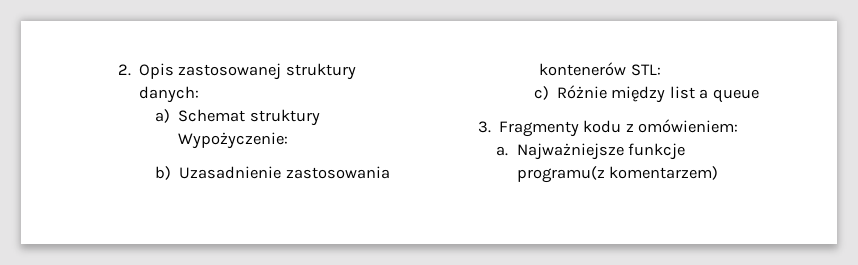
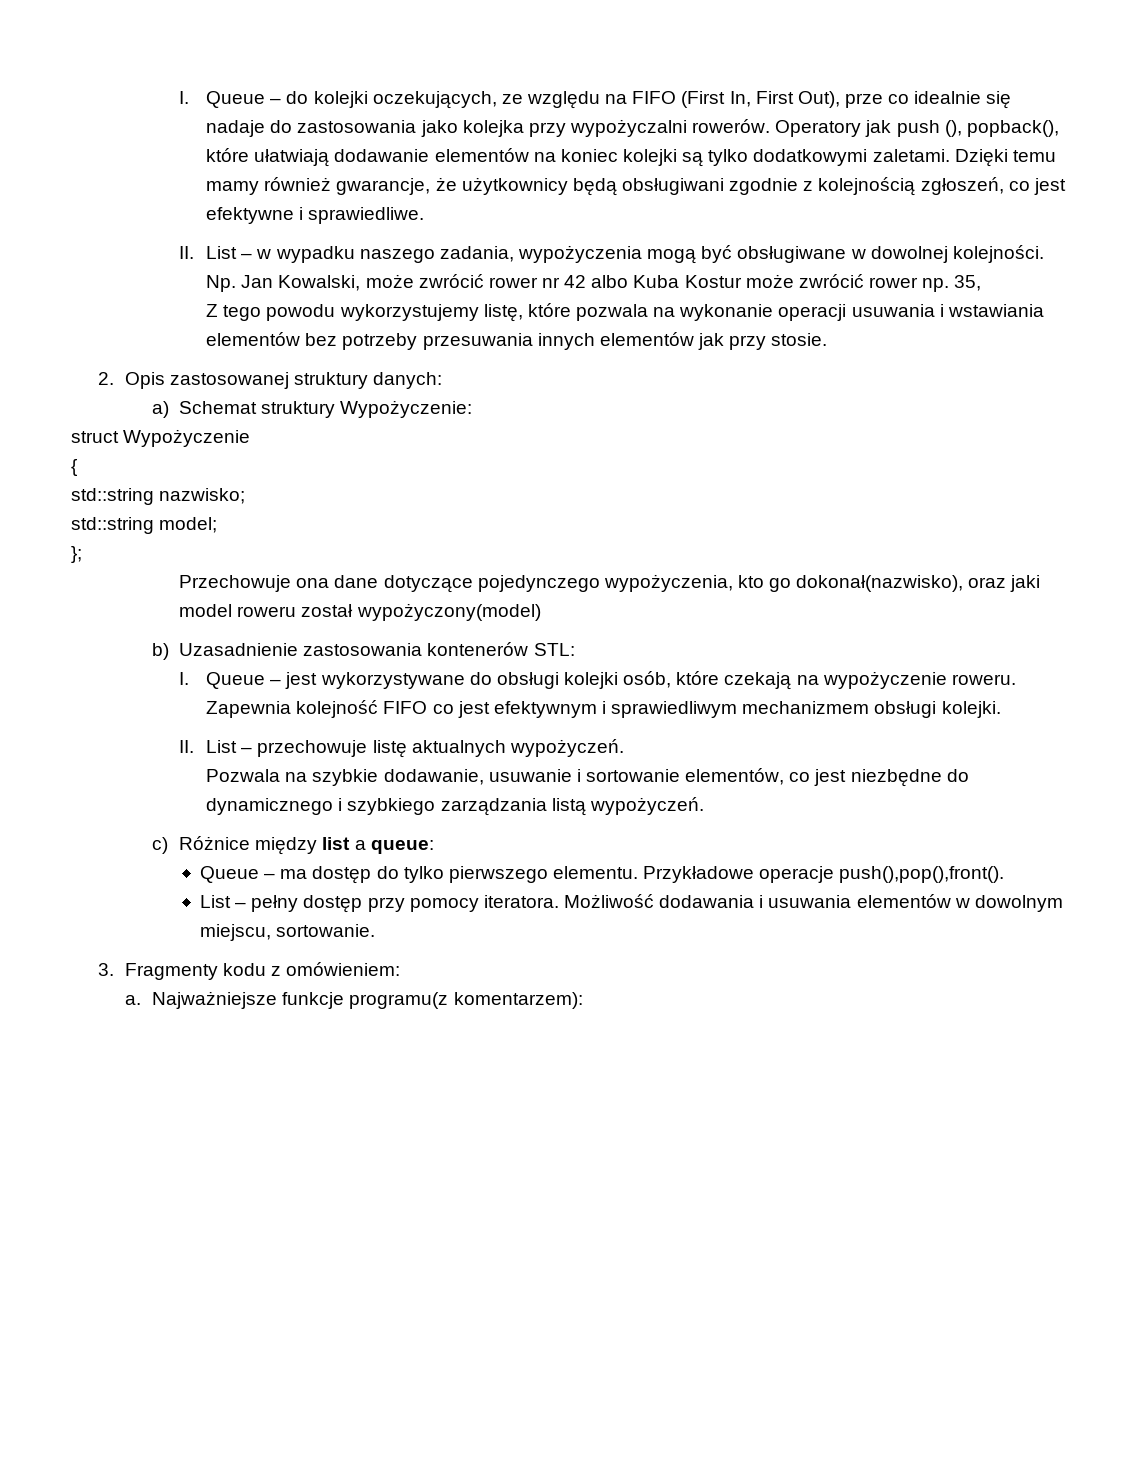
(117, 70) none -> [179,91,1012,109] [206,119,1059,137] [206,148,1056,167] [206,177,1066,196] [206,207,425,224] [179,245,1044,264] [206,274,982,292] [206,303,1044,322] [206,332,828,350] I. Queue – do kolejki oczekujących, ze względu na FIFO (First In, First Out), prze co idealnie się nadaje do zastosowania jako kolejka przy wypożyczalni rowerów. Operatory jak push (), popback(), które ułatwiają dodawanie elementów na koniec kolejki są tylko dodatkowymi zaletami. Dzięki temu mamy również gwarancje, że użytkownicy będą obsługiwani zgodnie z kolejnością zgłoszeń, co jest efektywne i sprawiedliwe. // II. List – w wypadku naszego zadania, wypożyczenia mogą być obsługiwane w dowolnej kolejności. Np. Jan Kowalski, może zwrócić rower nr 42 albo Kuba Kostur może zwrócić rower np. 35, // Z tego powodu wykorzystujemy listę, które pozwala na wykonanie operacji usuwania i wstawiania elementów bez potrzeby przesuwania innych elementów jak przy stosie. //
(289, 140) none -> [71,429,251,447] [71,459,78,476] [71,488,246,505] [71,517,218,534] [71,546,82,563] [179,574,1041,593] [179,603,541,621] // struct Wypożyczenie // { // std::string nazwisko; // std::string model; // }; // Przechowuje ona dane dotyczące pojedynczego wypożyczenia, kto go dokonał(nazwisko), oraz jaki model roweru został wypożyczony(model)
[533,85,759,103] c) Różnie między list a queue -> [179,671,1016,690] [206,700,1001,718] [179,739,624,758] [206,768,969,787] [206,797,704,816] [152,836,434,855] [200,866,1005,884] [200,894,1063,913] [200,924,376,941] I. Queue – jest wykorzystywane do obsługi kolejki osób, które czekają na wypożyczenie roweru. Zapewnia kolejność FIFO co jest efektywnym i sprawiedliwym mechanizmem obsługi kolejki. // II. List – przechowuje listę aktualnych wypożyczeń. // Pozwala na szybkie dodawanie, usuwanie i sortowanie elementów, co jest niezbędne do dynamicznego i szybkiego zarządzania listą wypożyczeń. // c) Różnice między list a queue: // Queue – ma dostęp do tylko pierwszego elementu. Przykładowe operacje push(),pop(),front(). // List – pełny dostęp przy pomocy iteratora. Możliwość dodawania i usuwania elementów w dowolnym miejscu, sortowanie.
[609,166,719,180] komentarzem) -> [453,992,583,1009] komentarzem):

